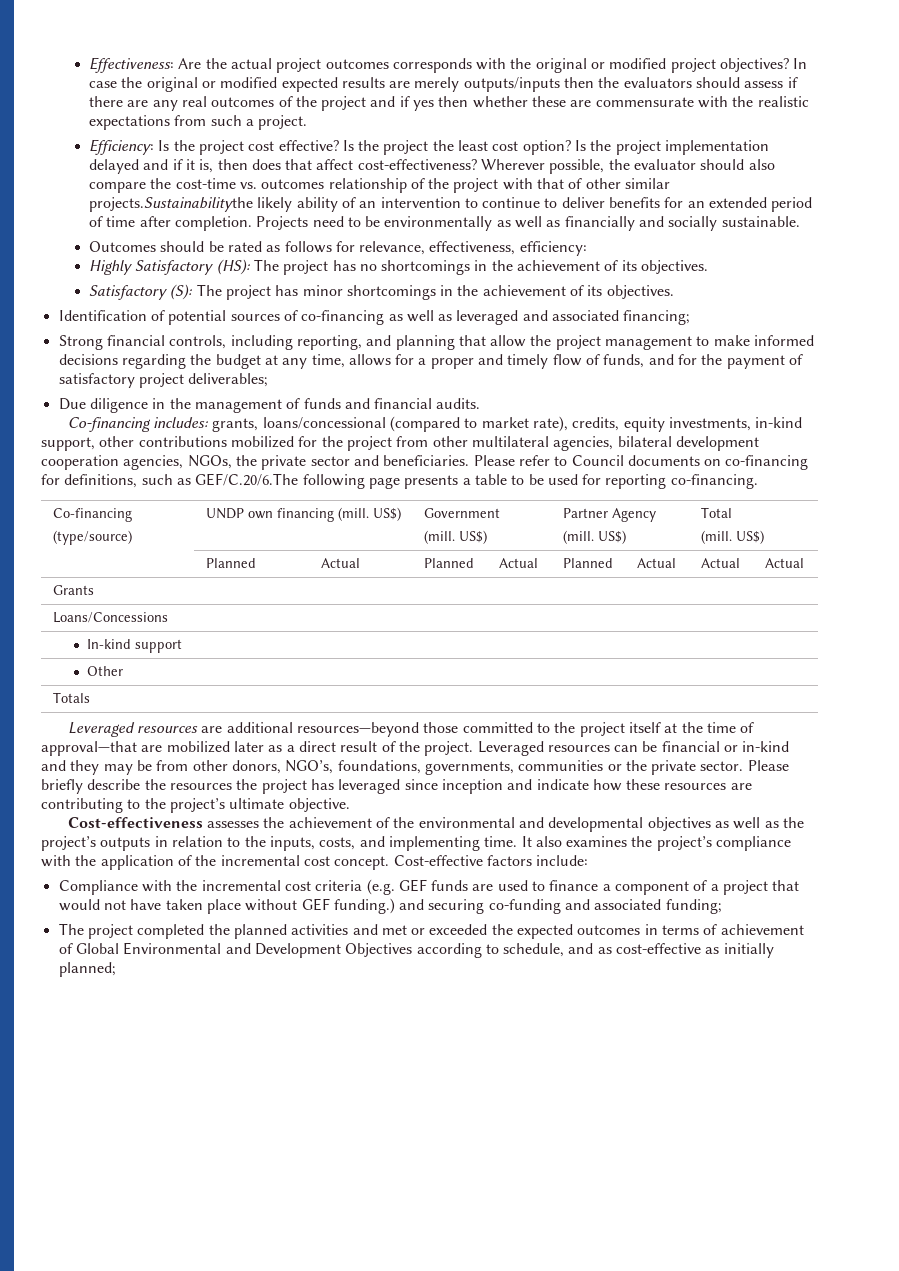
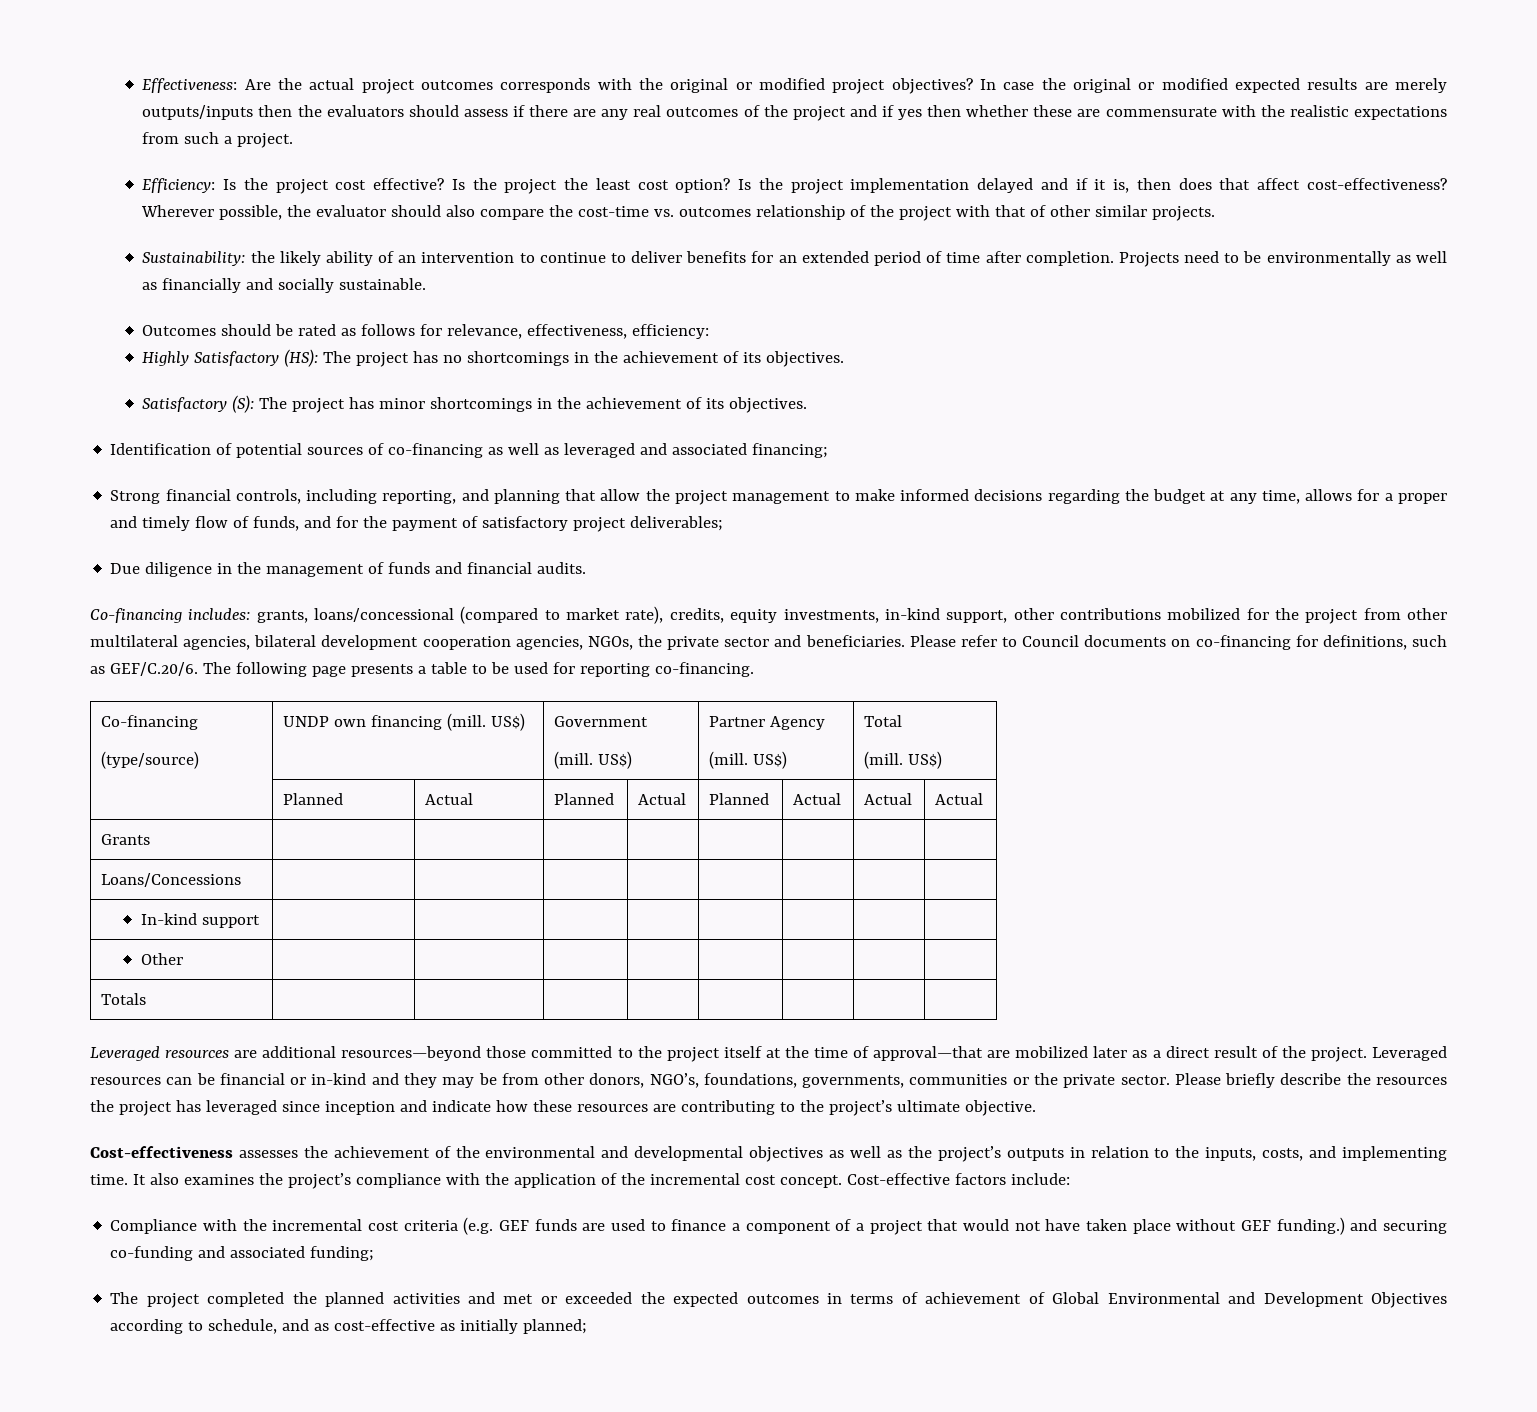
[88,197,253,212] projects.Sustainabilitythe -> [1152,206,1216,221] [142,251,275,266] projects. // Sustainability: the
[195,473,299,486] GEF/C.20/6.The -> [109,662,231,676] GEF/C.20/6. The

